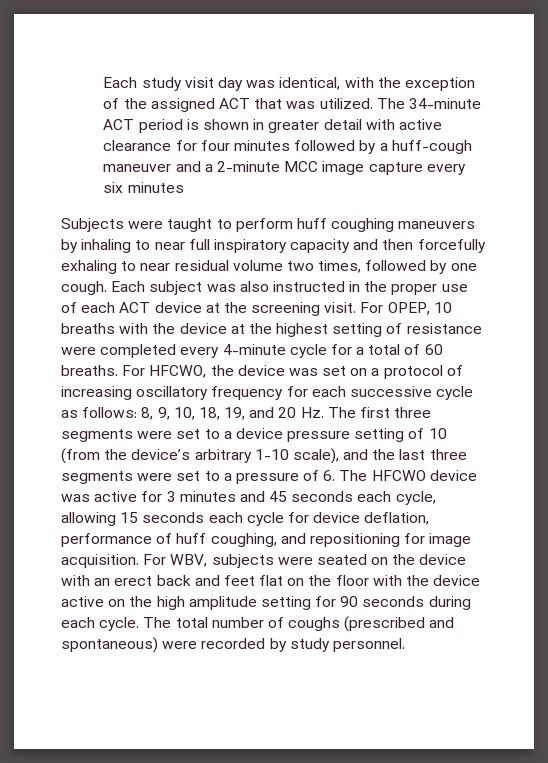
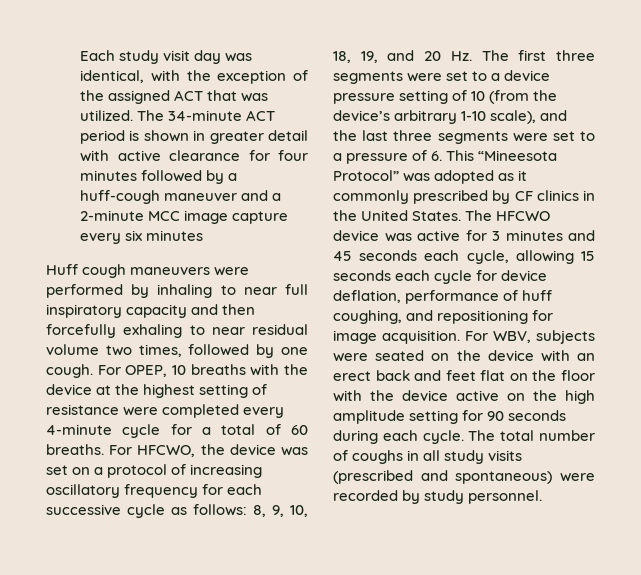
[61,218,476,232] Subjects were taught to perform huff coughing maneuvers -> [46,264,250,278] [46,284,123,298] Huff cough maneuvers were performed
[111,281,468,295] [61,302,357,316] Each subject was also instructed in the proper use of each ACT device at the screening visit. -> (93, 371) none
(336, 475) none -> [446,150,558,161] [333,170,528,184] [333,190,595,204] [333,210,462,221] This “Mineesota Protocol” was adopted as it commonly prescribed by CF clinics in the United States.
(341, 624) none -> [407,450,523,464] in all study visits

